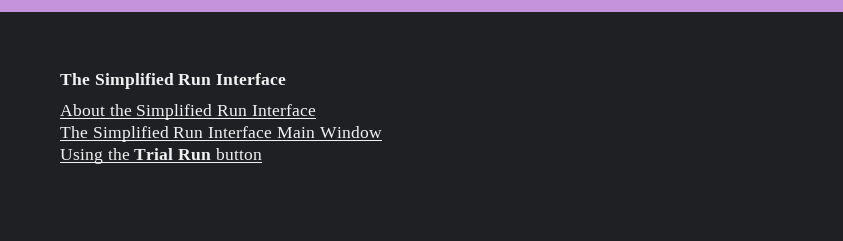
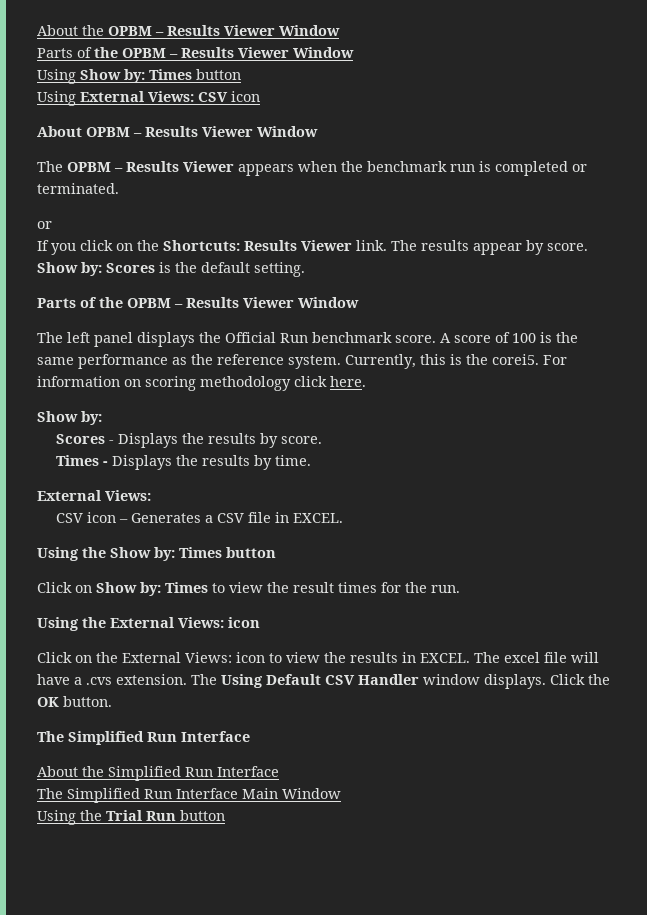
(60, 79) none -> [37,25,340,36] [37,47,354,58] [37,69,241,84] [37,91,260,106] [37,126,318,137] [37,161,587,176] [37,183,119,194] [37,221,52,229] [37,240,588,255] [37,262,305,277] [37,297,359,308] [37,332,578,347] [37,354,567,369] [37,376,366,391] [37,411,102,425] [55,433,322,448] [55,455,311,470] [37,490,151,501] [55,512,343,523] [37,547,276,561] [37,582,460,596] [37,617,260,631] [37,652,599,663] [37,674,610,689] [37,696,112,707] About the OPBM – Results Viewer Window // Parts of the OPBM – Results Viewer Window // Using Show by: Times button // Using External Views: CSV icon // About OPBM – Results Viewer Window // The OPBM – Results Viewer appears when the benchmark run is completed or terminated. // or // If you click on the Shortcuts: Results Viewer link. The results appear by score. Show by: Scores is the default setting. // Parts of the OPBM – Results Viewer Window // The left panel displays the Official Run benchmark score. A score of 100 is the same performance as the reference system. Currently, this is the corei5. For information on scoring methodology click here. // Show by: // Scores - Displays the results by score. // Times - Displays the results by time. // External Views: // CSV icon – Generates a CSV file in EXCEL. // Using the Show by: Times button // Click on Show by: Times to view the result times for the run. // Using the External Views: icon // Click on the External Views: icon to view the results in EXCEL. The excel file will have a .cvs extension. The Using Default CSV Handler window displays. Click the OK button. //

